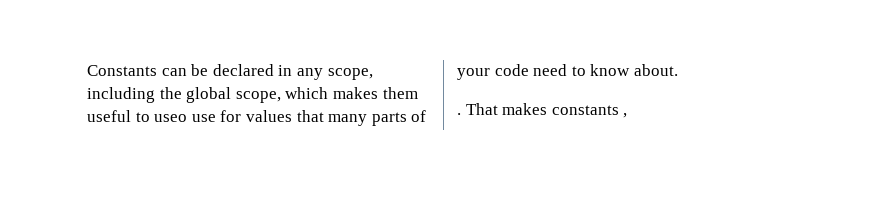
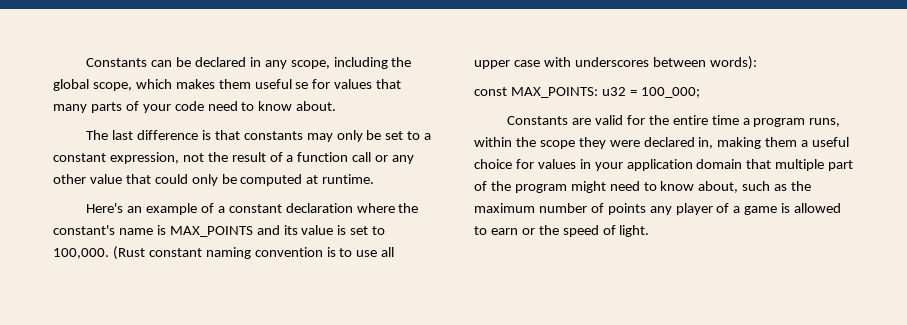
[135,112,216,122] to useo use -> [295,82,309,89] se
[457,103,628,118] . That makes constants , -> [86,130,432,142] [53,152,415,164] [53,174,375,186] [86,203,419,215] [53,225,386,237] [53,246,395,260] [474,56,757,70] [474,87,700,98] [507,115,841,127] [474,137,850,149] [474,159,854,171] [474,181,812,193] [474,203,842,215] [474,225,650,237] The last difference is that constants may only be set to a constant expression, not the result of a function call or any other value that could only be computed at runtime. // Here's an example of a constant declaration where the constant's name is MAX_POINTS and its value is set to 100,000. (Rust constant naming convention is to use all upper case with underscores between words): // const MAX_POINTS: u32 = 100_000; // Constants are valid for the entire time a program runs, within the scope they were declared in, making them a useful choice for values in your application domain that multiple part of the program might need to know about, such as the maximum number of points any player of a game is allowed to earn or the speed of light.

